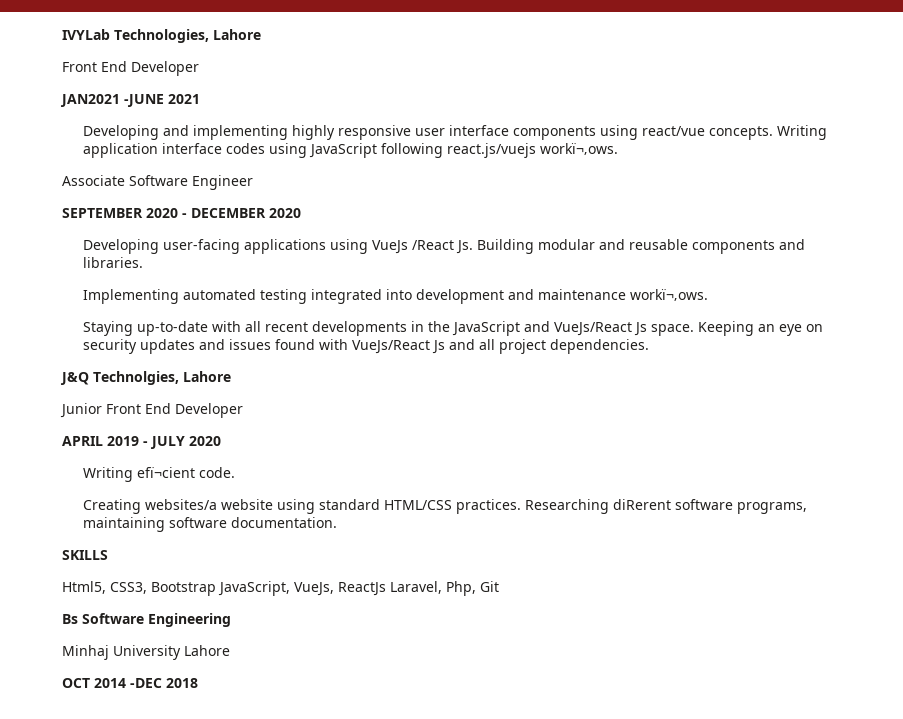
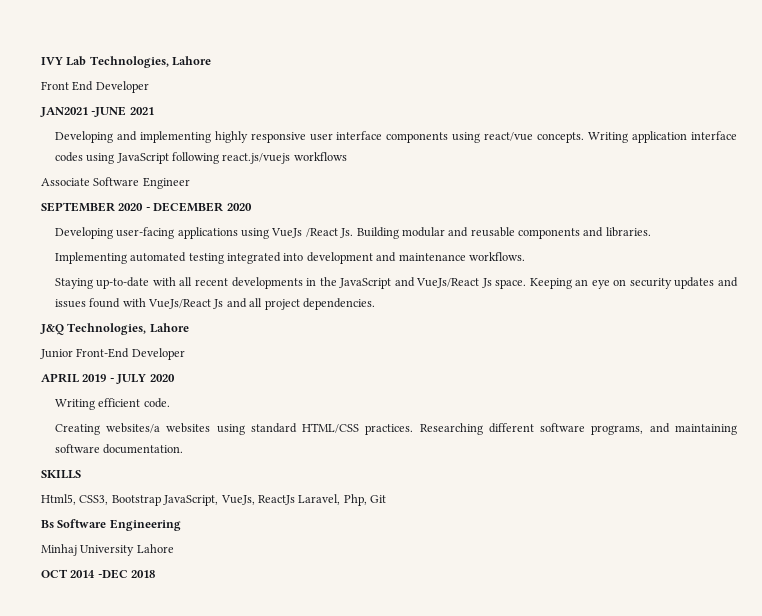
[62,29,110,40] IVYLab -> [41,56,87,66] IVY Lab
[540,143,619,155] workï¬‚ows. -> [293,152,347,161] workflows
[630,289,709,301] workï¬‚ows. -> [468,252,525,261] workflows.
[93,371,179,385] Technolgies, -> [67,323,147,335] Technologies,
[106,403,171,414] Front End -> [76,348,130,358] Front-End
[137,467,196,478] efï¬cient -> [98,398,141,407] efficient
[221,499,274,510] website -> [166,423,211,433] websites
[613,499,672,510] diRerent -> [488,423,534,433] different
(808, 508) none -> [649,423,670,433] and

